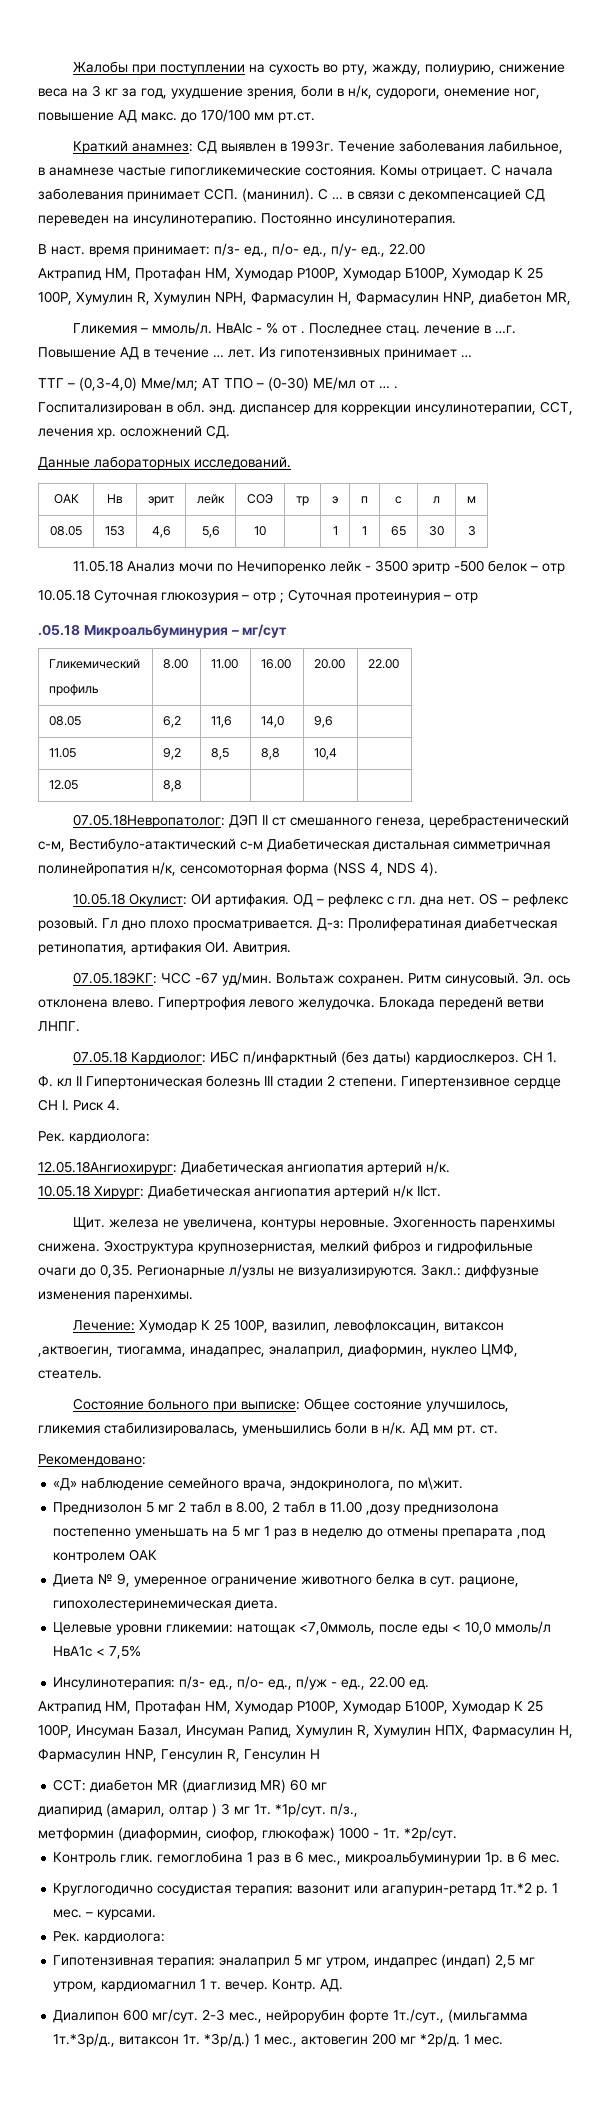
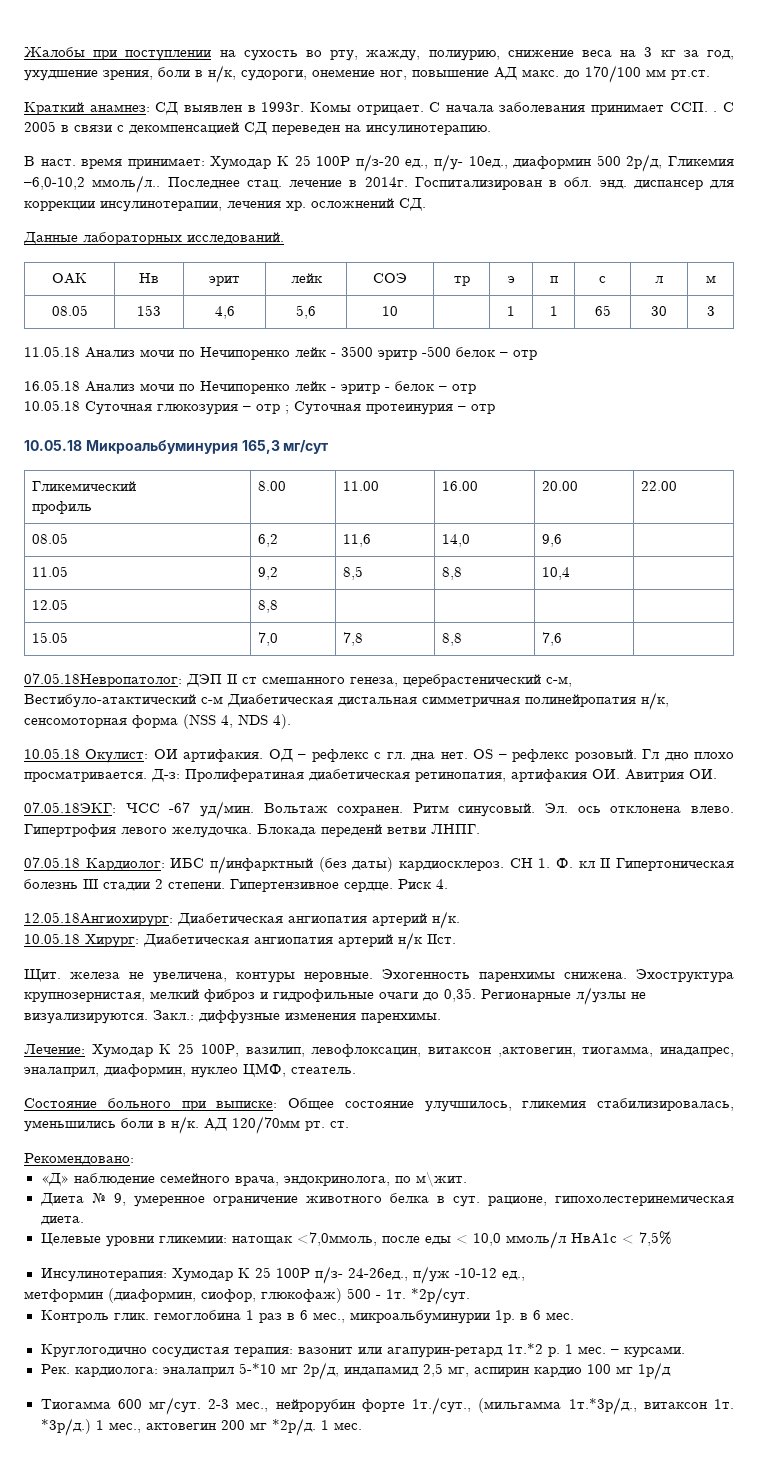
[338,140,564,154] [38,167,376,176] Течение заболевания лабильное, в анамнезе частые гипогликемические состояния. -> (305, 107) none
[242,188,343,202] (манинил). С … -> [713,102,734,112] [24,121,56,132] . С 2005
[261,213,456,226] Постоянно инсулинотерапия. -> (491, 130) none
[214,243,425,257] [38,267,543,281] [38,291,571,305] [73,322,517,336] [38,347,472,360] [38,377,398,391] п/з- ед., п/о- ед., п/у- ед., 22.00 // Актрапид НМ, Протафан НМ, Хумодар Р100Р, Хумодар Б100Р, Хумодар К 25 100Р, Хумулин R, Хумулин NРН, Фармасулин Н, Фармасулин НNР, диабетон МR, // Гликемия – ммоль/л. НвАIс - % от . Последнее стац. лечение в …г. Повышение АД в течение … лет. Из гипотензивных принимает … // ТТГ – (0,3-4,0) Мме/мл; АТ ТПО – (0-30) МЕ/мл от … . // -> [210,154,735,172] [24,175,408,193] Хумодар К 25 100Р п/з-20 ед., п/у- 10ед., диаформин 500 2р/д, Гликемия –6,0-10,2 ммоль/л.. Последнее стац. лечение в 2014г.
[540,401,573,415] ССТ, -> (222, 206) none
(566, 568) none -> [24,380,476,394] // 16.05.18 Анализ мочи по Нечипоренко лейк - эритр - белок – отр
[38,624,239,638] .05.18 Микроальбуминурия – -> [24,440,280,454] 10.05.18 Микроальбуминурия 165,3
(183, 786) none -> [32,632,69,643] [258,632,279,646] [343,632,364,646] [442,633,463,646] [542,632,563,646] // 15.05 | 7,0 | 7,8 | 8,8 | 7,6 |
[465,917,557,931] диабетческая -> [309,769,410,781] диабетическая
[233,942,291,955] Авитрия. -> [625,769,717,782] Авитрия ОИ.
[415,1054,520,1065] кардиослкероз. -> [399,861,505,871] кардиосклероз.
[514,1078,561,1089] [38,1099,69,1111] сердце СН I. -> [344,882,393,892] сердце.
[38,1131,150,1144] // Рек. кардиолога: -> (448, 884) none
[38,1346,113,1357] ,актвоегин, -> [497,1047,576,1057] ,актовегин,
[433,1425,453,1433] мм -> [232,1116,300,1134] 120/70мм
[53,1501,500,1515] [53,1526,546,1539] [53,1549,158,1563] // Преднизолон 5 мг 2 табл в 8.00, 2 табл в 11.00 ,дозу преднизолона постепенно уменьшать на 5 мг 1 раз в неделю до отмены препарата ,под контролем ОАК -> (467, 1179) none
[179,1676,430,1690] [38,1700,543,1714] [38,1724,573,1738] [38,1748,320,1762] [53,1779,328,1793] [38,1803,358,1817] п/з- ед., п/о- ед., п/уж - ед., 22.00 ед. // Актрапид НМ, Протафан НМ, Хумодар Р100Р, Хумодар Б100Р, Хумодар К 25 100Р, Инсуман Базал, Инсуман Рапид, Хумулин R, Хумулин НПХ, Фармасулин Н, Фармасулин НNР, Генсулин R, Генсулин Н // ССТ: диабетон МR (диаглизид МR) 60 мг // диапирид (амарил, олтар ) 3 мг 1т. *1р/сут. п/з., -> [171,1266,525,1284] Хумодар К 25 100Р п/з- 24-26ед., п/уж -10-12 ед.,
[339,1827,369,1839] 1000 -> [347,1288,371,1299] 500
[53,1954,536,1968] [53,1979,344,1992] [53,2010,120,2023] // Гипотензивная терапия: эналаприл 5 мг утром, индапрес (индап) 2,5 мг утром, кардиомагнил 1 т. вечер. Контр. АД. // Диалипон -> [162,1362,671,1380] [40,1399,111,1409] эналаприл 5-*10 мг 2р/д, индапамид 2,5 мг, аспирин кардио 100 мг 1р/д // Тиогамма

